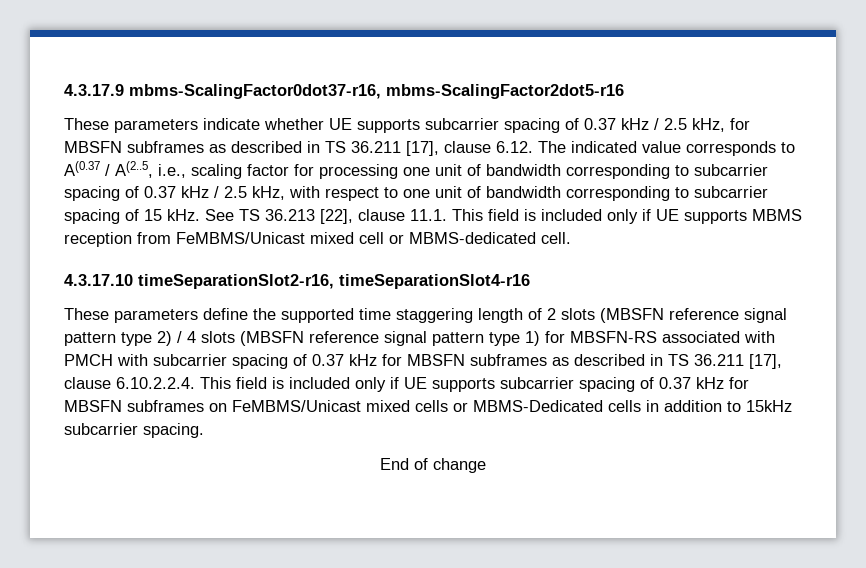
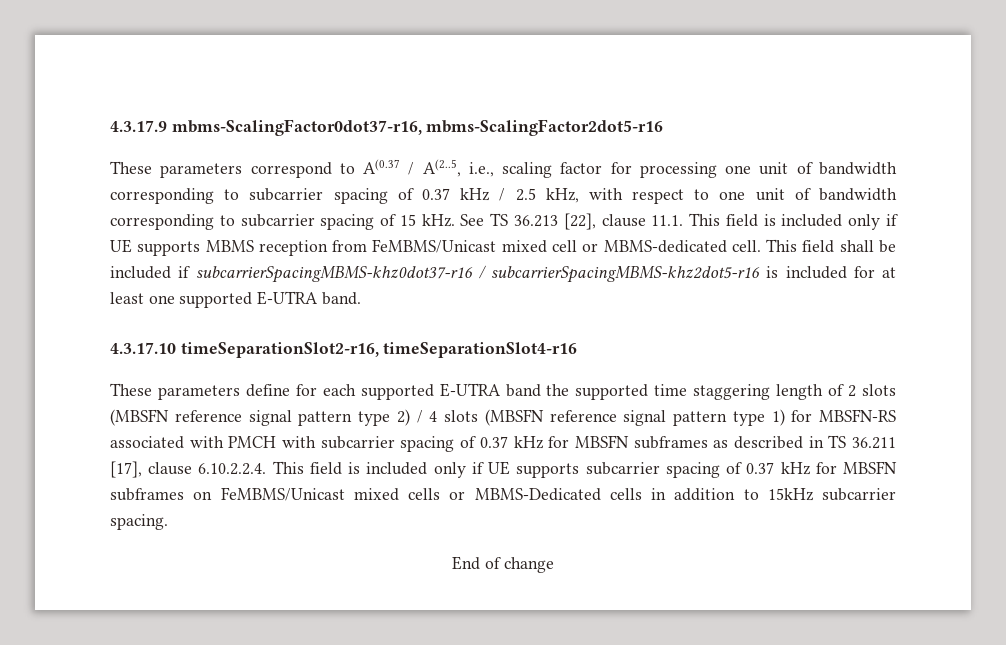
[203,118,750,133] [64,141,776,156] indicate whether UE supports subcarrier spacing of 0.37 kHz / 2.5 kHz, for MBSFN subframes as described in TS 36.211 [17], clause 6.12. The indicated value corresponds -> [250,162,332,178] correspond
(571, 238) none -> [766,239,897,253] [110,265,896,283] [110,291,361,308] This field shall be included if subcarrierSpacingMBMS-khz0dot37-r16 / subcarrierSpacingMBMS-khz2dot5-r16 is included for at least one supported E-UTRA band.
(248, 314) none -> [295,383,541,400] for each supported E-UTRA band

